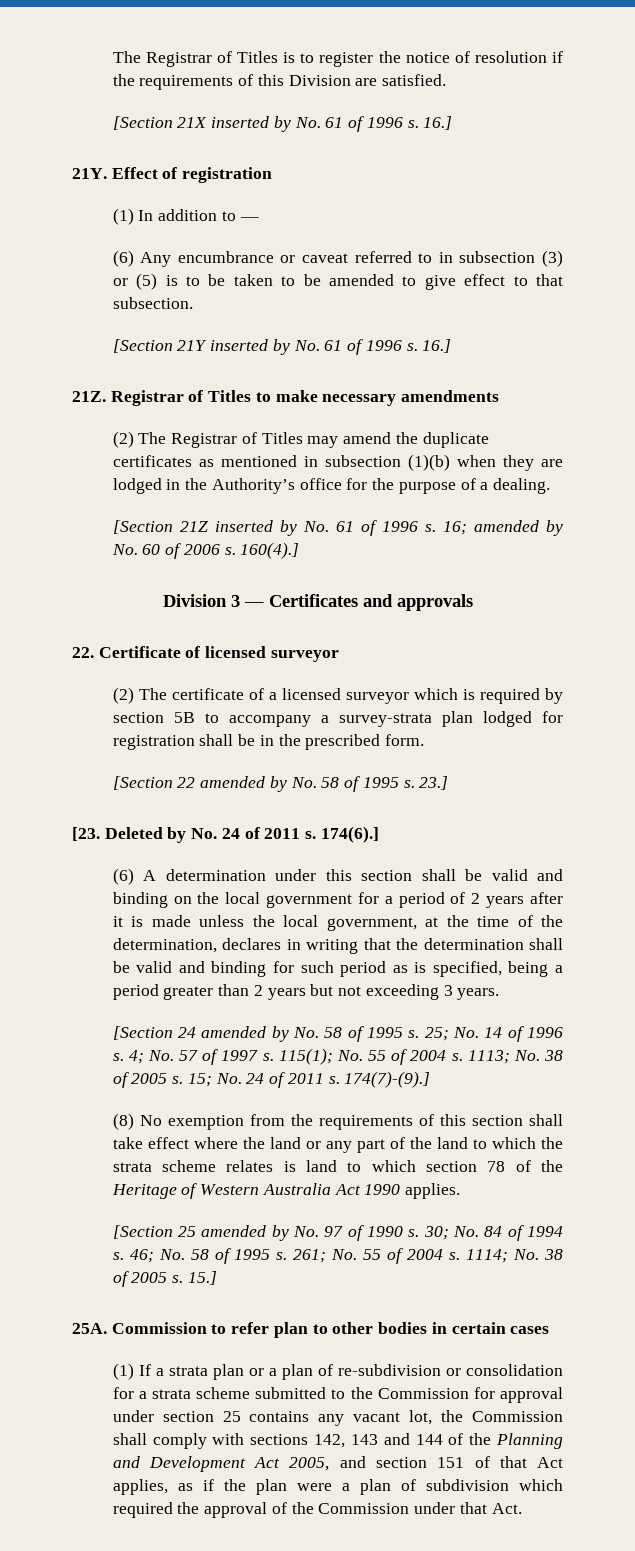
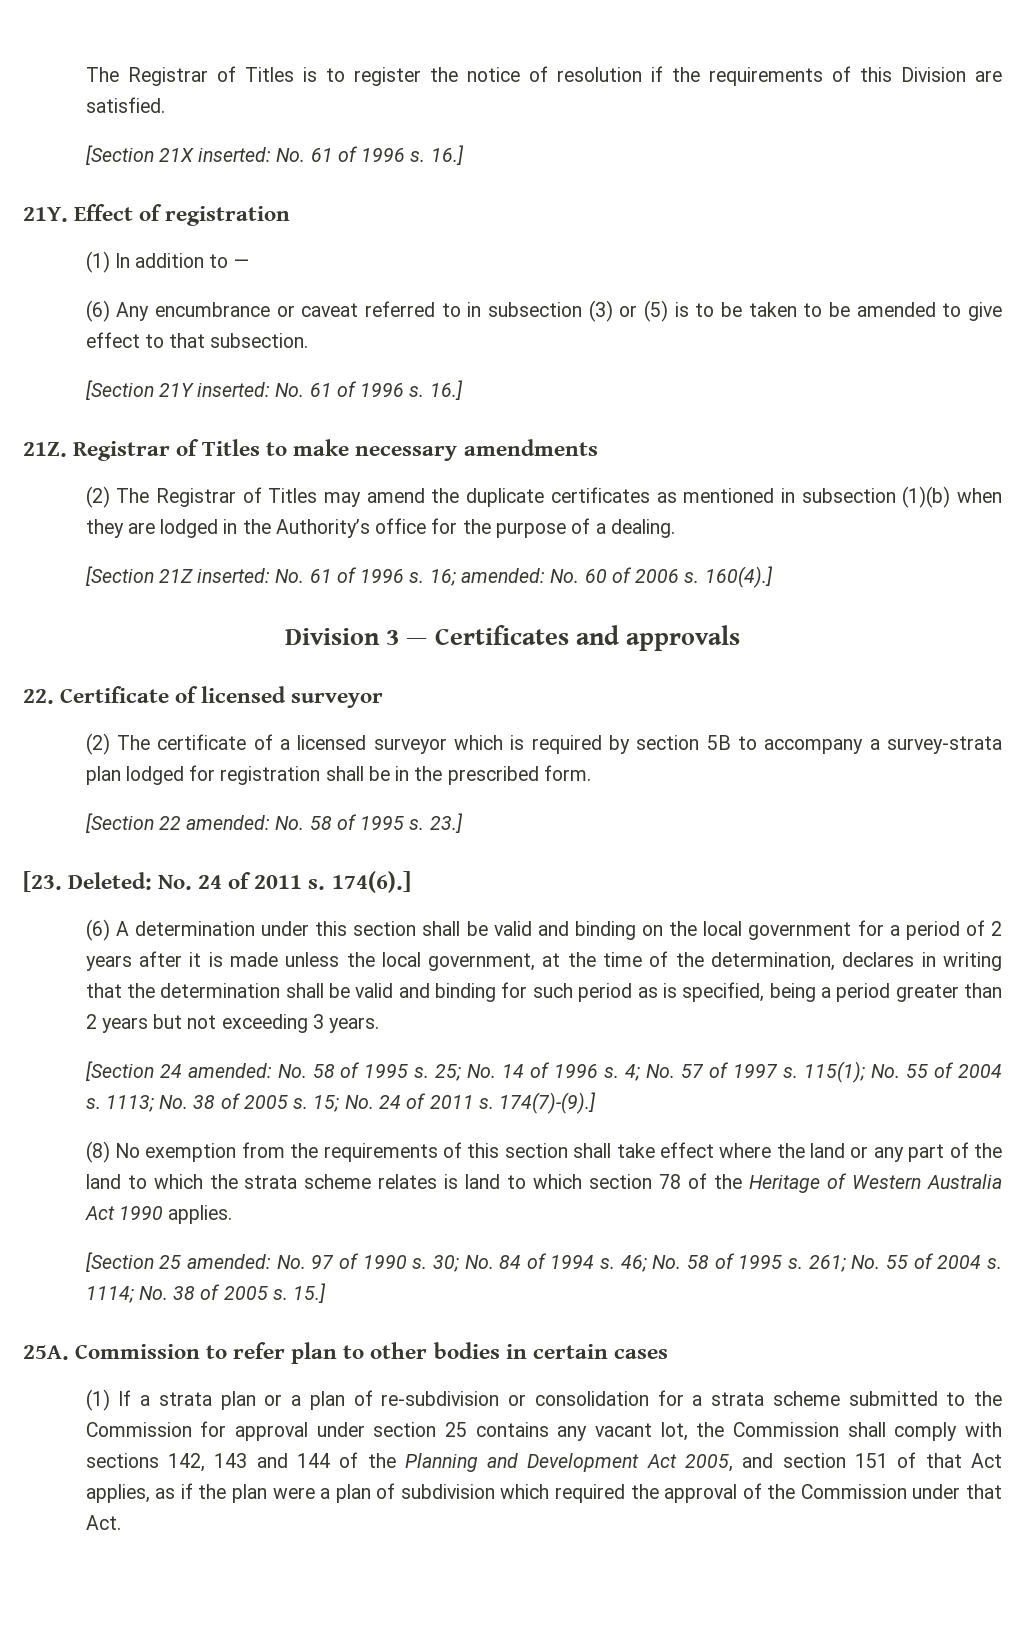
[211,116,291,132] inserted by -> [198,147,272,162] inserted:
[210,339,290,355] inserted by -> [197,382,271,397] inserted:
[214,520,297,536] inserted by -> [197,568,271,583] inserted:
[473,520,563,536] amended by -> [460,568,545,583] amended:
[200,776,287,792] amended by -> [186,815,271,830] amended:
[104,827,187,843] Deleted by -> [68,872,153,890] Deleted:
[201,1026,289,1042] amended by -> [187,1063,272,1078] amended:
[201,1225,289,1241] amended by -> [186,1254,271,1269] amended:

